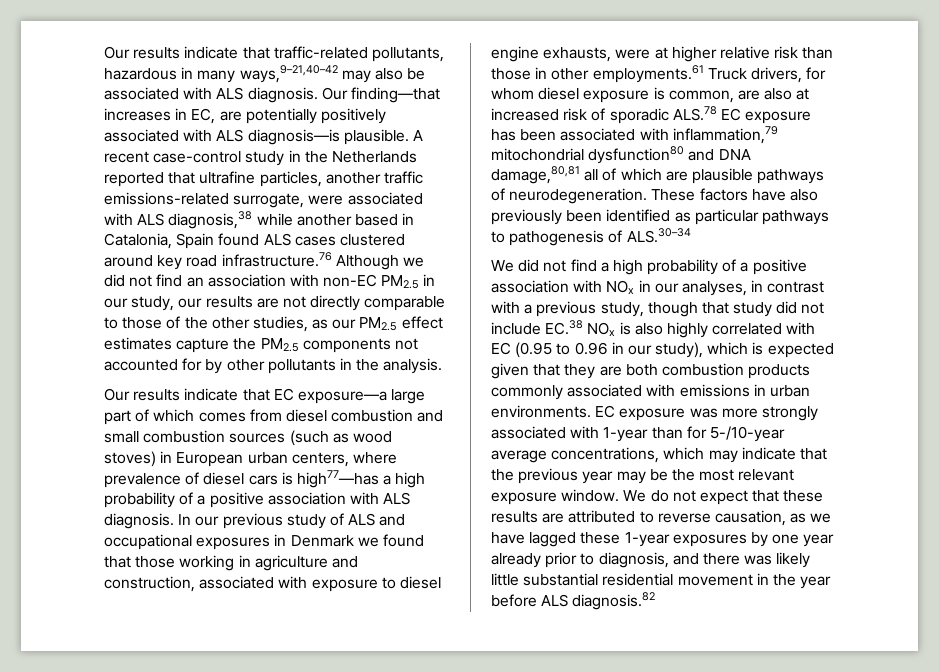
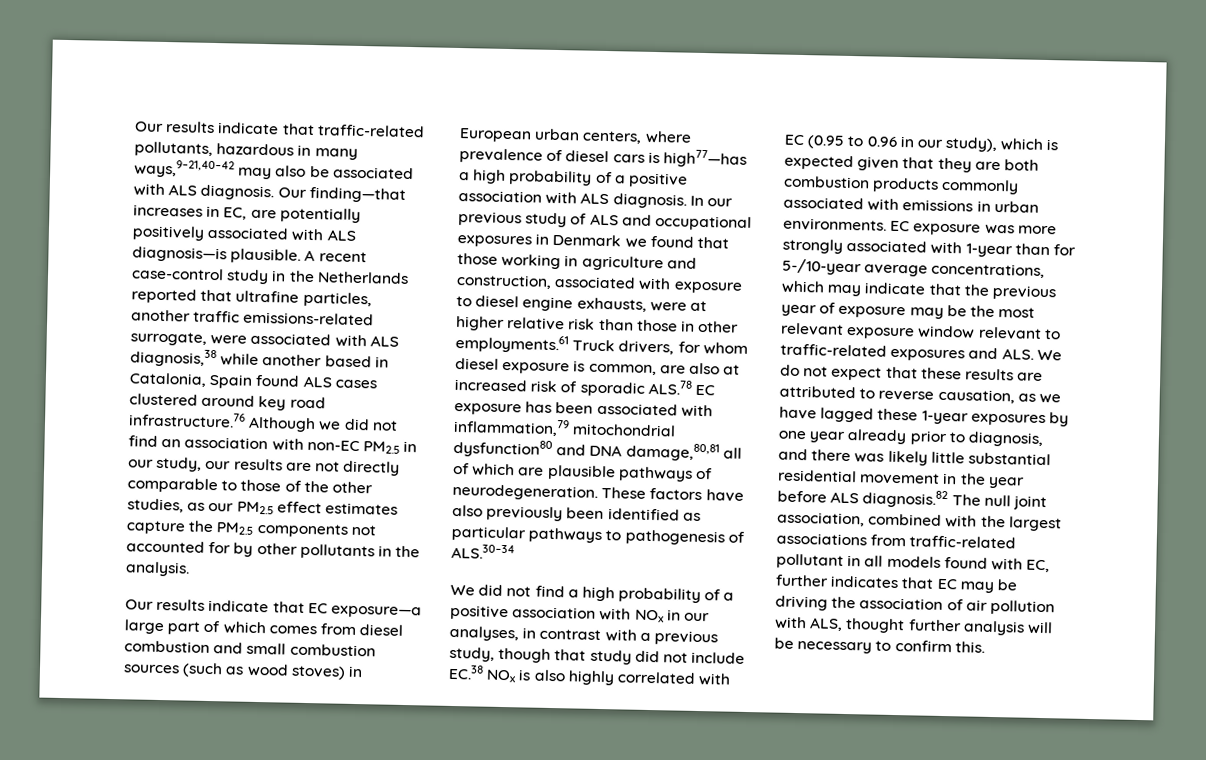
(614, 477) none -> [819,302,907,319] of exposure
[561,489,620,502] window. -> [917,325,1061,340] [780,343,1034,362] window relevant to traffic-related exposures and ALS.
(656, 601) none -> [951,494,1047,511] [777,511,1062,532] [776,532,1017,549] [776,553,1051,573] [775,574,1018,594] [775,595,1055,616] [774,616,1053,636] [774,637,985,654] The null joint association, combined with the largest associations from traffic-related pollutant in all models found with EC, further indicates that EC may be driving the association of air pollution with ALS, thought further analysis will be necessary to confirm this.

